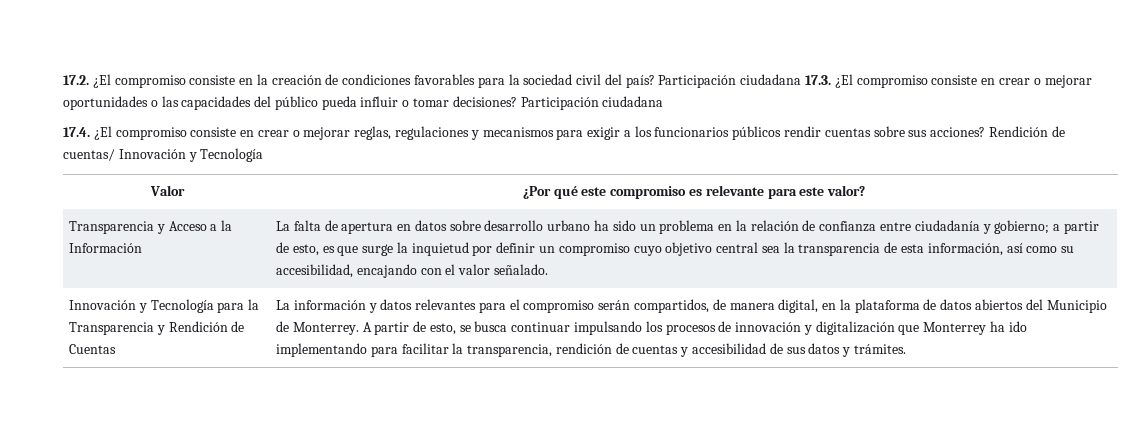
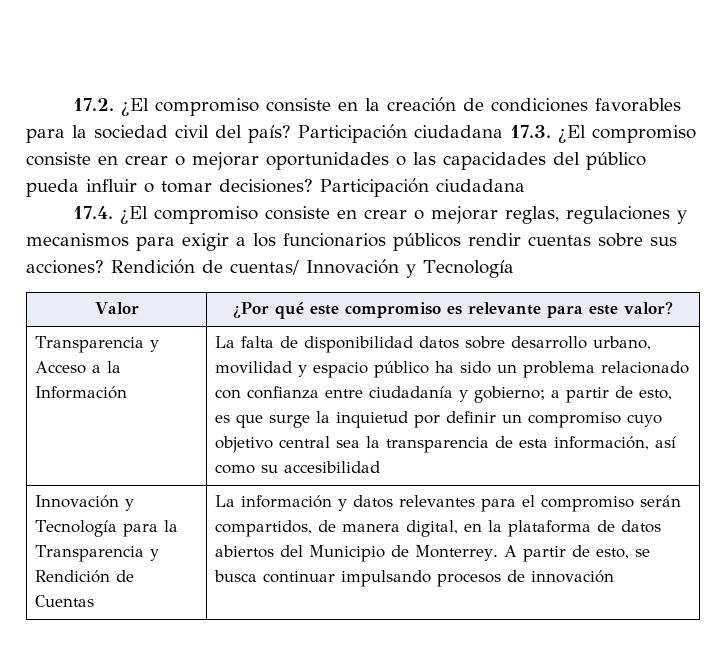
[341,222,412,234] apertura en -> [304,336,414,353] disponibilidad
[547,220,816,234] urbano ha sido un problema en la relación de -> [593,336,652,350] [215,361,690,378] [215,389,242,399] urbano, movilidad y espacio público ha sido un problema relacionado con
[275,264,548,278] accesibilidad, encajando con el valor señalado. -> [284,461,381,473] accesibilidad
[645,321,663,332] los -> (432, 578) none
[803,321,1027,335] [275,343,906,357] y digitalización que Monterrey ha ido implementando para facilitar la transparencia, rendición de cuentas y accesibilidad de sus datos y trámites. -> (615, 576) none

